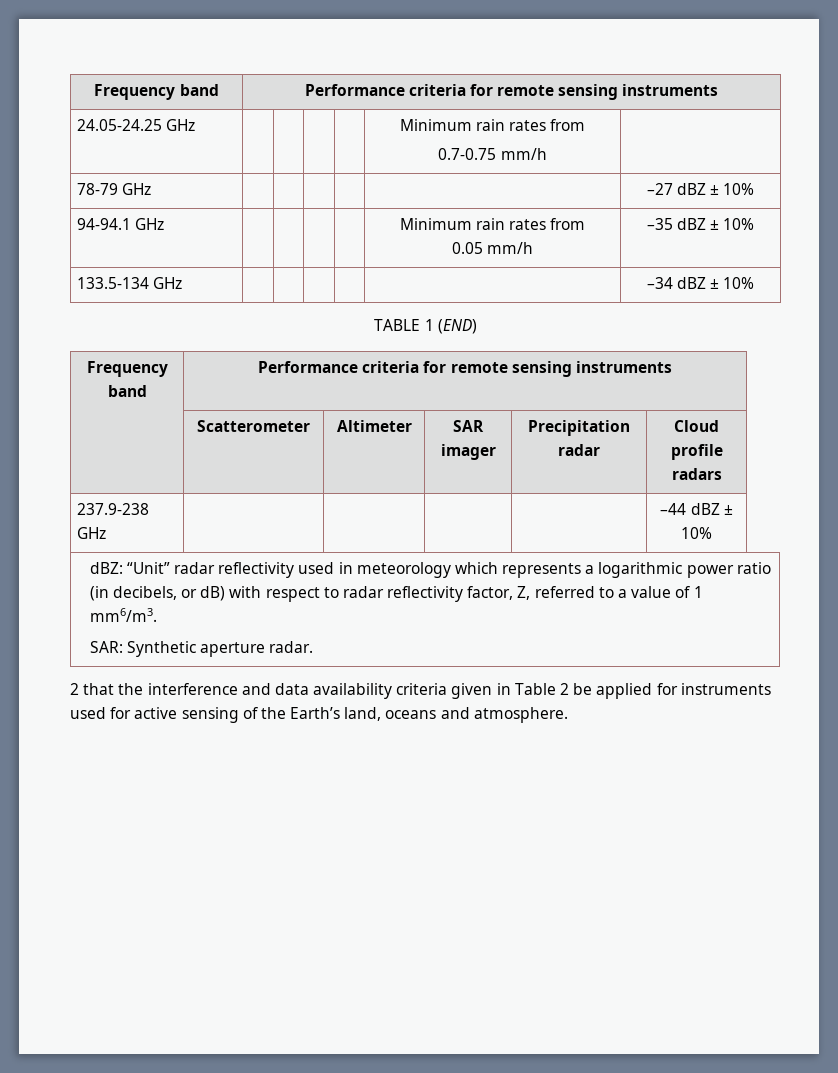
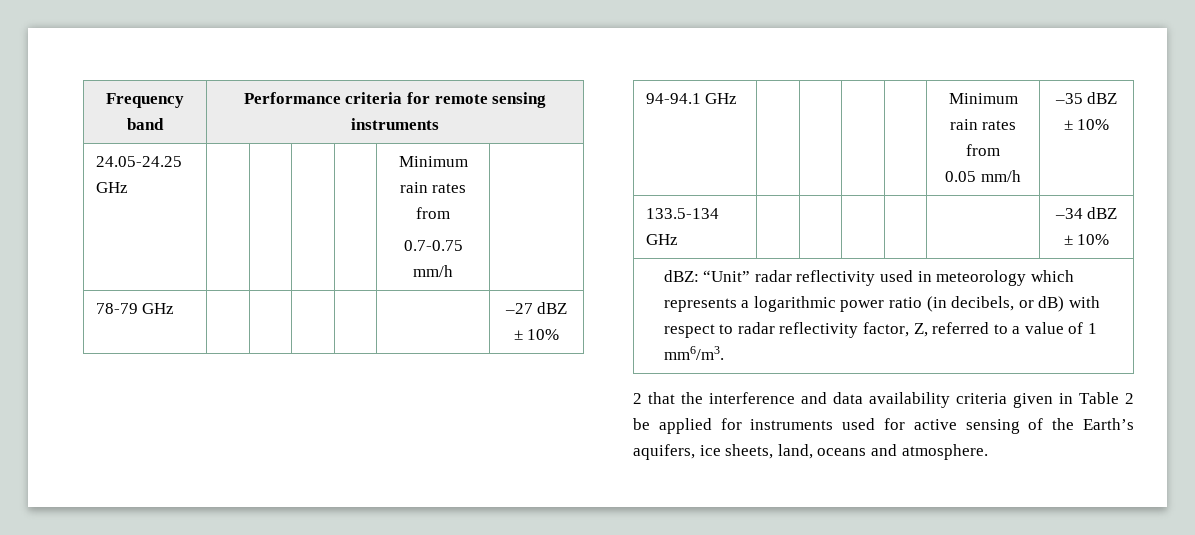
[374,319,477,334] [86,361,168,377] [107,385,147,397] [258,361,672,377] [197,420,310,432] [336,420,412,432] [453,420,484,432] [440,444,496,460] [528,420,630,436] [558,444,600,456] [674,420,719,432] [670,444,723,460] [671,468,722,480] [76,503,149,515] [76,527,106,539] [660,503,733,515] [681,527,712,539] // TABLE 1 (END) // Frequency band | Performance criteria for remote sensing instruments // | Scatterometer | Altimeter | SAR imager | Precipitation radar | Cloud profile radars // 237.9-238 GHz | | | | | –44 dBZ ± 10% -> (1110, 239) none
[89,641,314,657] // SAR: Synthetic aperture radar. -> (724, 353) none
(341, 713) none -> [633,444,774,460] aquifers, ice sheets,

